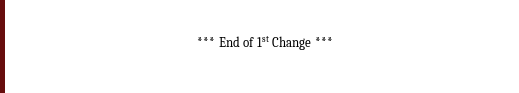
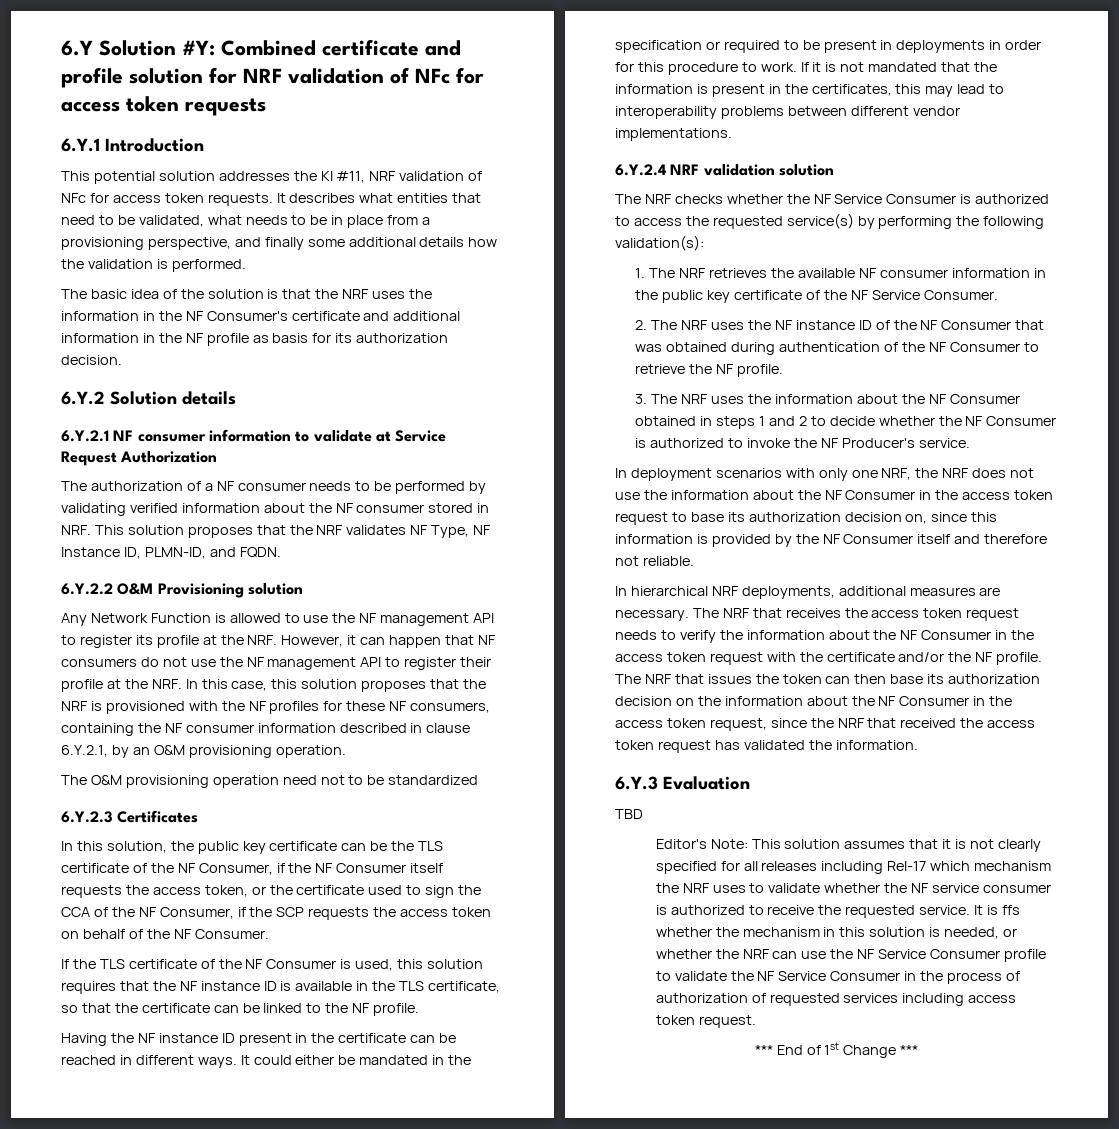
(197, 42) none -> [61,39,461,56] [61,67,484,88] [61,96,266,116] [61,138,204,152] [61,171,483,184] [61,193,482,206] [61,215,431,228] [61,237,498,250] [61,259,246,272] [61,289,433,299] [61,311,461,321] [61,333,449,346] [61,355,122,365] [61,391,236,405] [61,429,447,442] [61,451,218,466] [61,481,487,494] [61,503,490,516] [61,525,492,538] [61,547,281,559] [61,583,303,598] [61,613,495,626] [61,635,496,648] [61,657,492,670] [61,679,487,692] [61,701,491,714] [61,723,471,736] [61,745,346,758] [61,775,479,788] [61,810,199,823] [61,841,444,854] [61,863,444,875] [61,885,482,898] [61,907,492,920] [61,929,269,939] [61,959,484,971] [61,981,501,994] [61,1003,420,1016] [61,1033,457,1046] [61,1055,472,1068] [615,40,1042,53] [615,62,998,75] [615,84,1005,97] [615,106,960,119] [615,128,732,141] [615,164,834,176] [615,194,1050,204] [615,213,1045,229] [615,235,704,251] [635,268,1046,278] [635,290,998,303] [635,320,1045,330] [635,342,1039,355] [635,364,784,377] [635,394,1020,404] [635,416,1057,429] [635,438,970,448] [615,468,1035,481] [615,490,1054,500] [615,512,998,525] [615,534,1048,547] [615,556,694,566] [615,586,1001,599] [615,608,1020,621] [615,630,1035,643] [615,652,1043,665] [615,674,1041,684] [615,696,1013,706] [615,718,1036,731] [615,740,918,753] [615,776,750,790] [615,809,643,819] [655,839,1041,852] [655,861,1052,874] [655,883,1051,893] [655,905,1020,918] [655,927,1018,939] [655,949,1046,962] [655,971,1020,984] [655,993,1017,1006] [655,1015,756,1028] 6.Y Solution #Y: Combined certificate and profile solution for NRF validation of NFc for access token requests // 6.Y.1 Introduction // This potential solution addresses the KI #11, NRF validation of NFc for access token requests. It describes what entities that need to be validated, what needs to be in place from a provisioning perspective, and finally some additional details how the validation is performed. // The basic idea of the solution is that the NRF uses the information in the NF Consumer's certificate and additional information in the NF profile as basis for its authorization decision. // 6.Y.2 Solution details // 6.Y.2.1 NF consumer information to validate at Service Request Authorization // The authorization of a NF consumer needs to be performed by validating verified information about the NF consumer stored in NRF. This solution proposes that the NRF validates NF Type, NF Instance ID, PLMN-ID, and FQDN. // 6.Y.2.2 O&M Provisioning solution // Any Network Function is allowed to use the NF management API to register its profile at the NRF. However, it can happen that NF consumers do not use the NF management API to register their profile at the NRF. In this case, this solution proposes that the NRF is provisioned with the NF profiles for these NF consumers, containing the NF consumer information described in clause 6.Y.2.1, by an O&M provisioning operation. // The O&M provisioning operation need not to be standardized // 6.Y.2.3 Certificates // In this solution, the public key certificate can be the TLS certificate of the NF Consumer, if the NF Consumer itself requests the access token, or the certificate used to sign the CCA of the NF Consumer, if the SCP requests the access token on behalf of the NF Consumer. // If the TLS certificate of the NF Consumer is used, this solution requires that the NF instance ID is available in the TLS certificate, so that the certificate can be linked to the NF profile. // Having the NF instance ID present in the certificate can be reached in different ways. It could either be mandated in the specification or required to be present in deployments in order for this procedure to work. If it is not mandated that the information is present in the certificates, this may lead to interoperability problems between different vendor implementations. // 6.Y.2.4 NRF validation solution // The NRF checks whether the NF Service Consumer is authorized to access the requested service(s) by performing the following validation(s): // 1. The NRF retrieves the available NF consumer information in the public key certificate of the NF Service Consumer. // 2. The NRF uses the NF instance ID of the NF Consumer that was obtained during authentication of the NF Consumer to retrieve the NF profile. // 3. The NRF uses the information about the NF Consumer obtained in steps 1 and 2 to decide whether the NF Consumer is authorized to invoke the NF Producer's service. // In deployment scenarios with only one NRF, the NRF does not use the information about the NF Consumer in the access token request to base its authorization decision on, since this information is provided by the NF Consumer itself and therefore not reliable. // In hierarchical NRF deployments, additional measures are necessary. The NRF that receives the access token request needs to verify the information about the NF Consumer in the access token request with the certificate and/or the NF profile. The NRF that issues the token can then base its authorization decision on the information about the NF Consumer in the access token request, since the NRF that received the access token request has validated the information. // 6.Y.3 Evaluation // TBD // Editor's Note: This solution assumes that it is not clearly specified for all releases including Rel-17 which mechanism the NRF uses to validate whether the NF service consumer is authorized to receive the requested service. It is ffs whether the mechanism in this solution is needed, or whether the NRF can use the NF Service Consumer profile to validate the NF Service Consumer in the process of authorization of requested services including access token request. //

